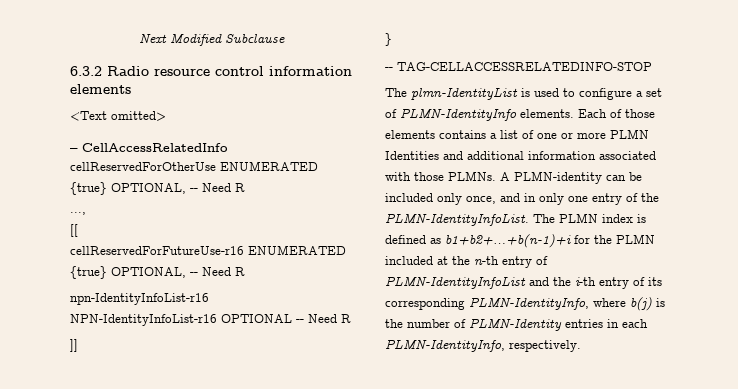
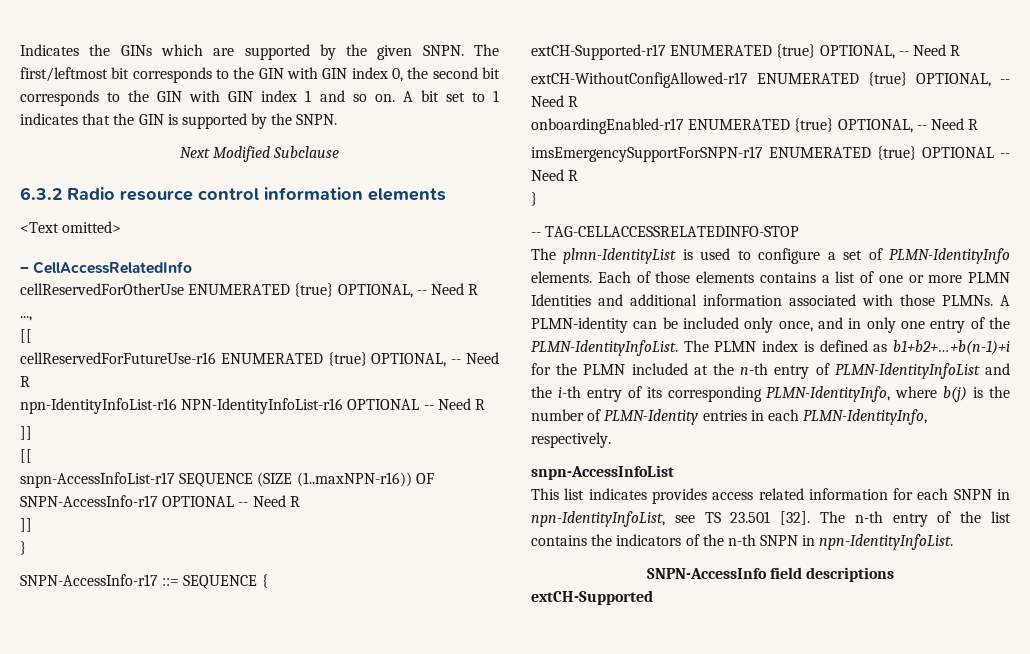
(139, 38) none -> [20,44,500,60] [20,67,500,83] [20,90,499,106] [20,113,338,129] Indicates the GINs which are supported by the given SNPN. The first/leftmost bit corresponds to the GIN with GIN index 0, the second bit corresponds to the GIN with GIN index 1 and so on. A bit set to 1 indicates that the GIN is supported by the SNPN. //
(78, 345) none -> [20,449,32,463] [20,472,434,488] [20,495,300,507] [20,518,32,532] [20,541,26,555] [20,574,268,589] [531,44,961,60] [531,72,1010,88] [531,95,579,107] [531,118,979,134] [531,146,1010,162] [531,169,579,181] // [[ // snpn-AccessInfoList-r17 SEQUENCE (SIZE (1..maxNPN-r16)) OF SNPN-AccessInfo-r17 OPTIONAL -- Need R // ]] // } // SNPN-AccessInfo-r17 ::= SEQUENCE { // extCH-Supported-r17 ENUMERATED {true} OPTIONAL, -- Need R // extCH-WithoutConfigAllowed-r17 ENUMERATED {true} OPTIONAL, -- Need R // onboardingEnabled-r17 ENUMERATED {true} OPTIONAL, -- Need R // imsEmergencySupportForSNPN-r17 ENUMERATED {true} OPTIONAL -- Need R
(581, 346) none -> [531,465,674,480] [531,488,1010,504] [531,511,1012,527] [531,534,954,550] [646,567,895,582] [531,590,653,605] // snpn-AccessInfoList // This list indicates provides access related information for each SNPN in npn-IdentityInfoList, see TS 23.501 [32]. The n-th entry of the list contains the indicators of the n-th SNPN in npn-IdentityInfoList. // SNPN-AccessInfo field descriptions // extCH-Supported

